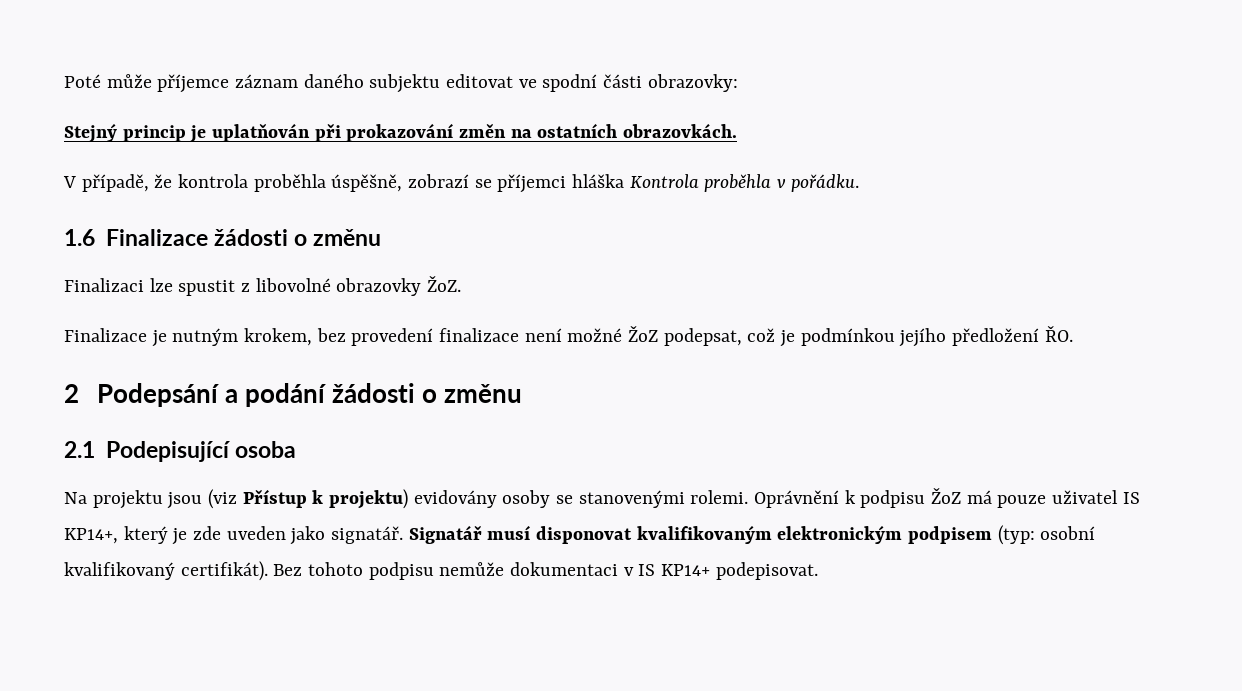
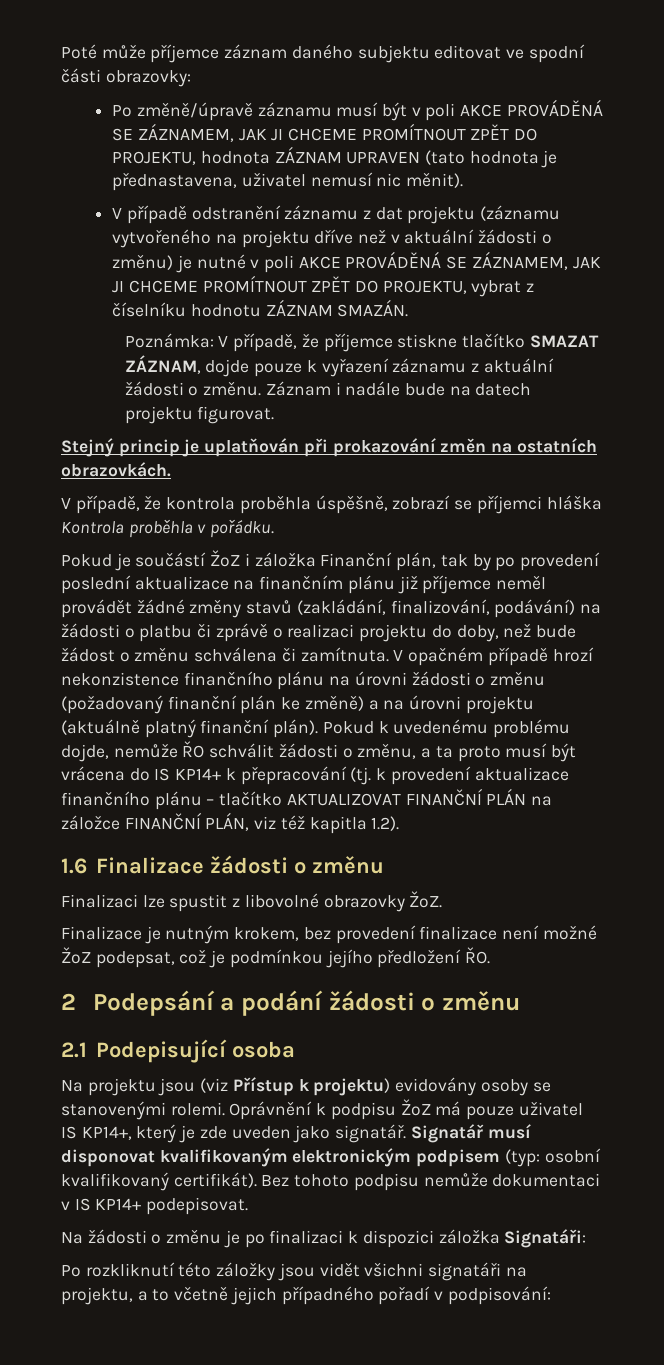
(738, 83) none -> [112,99,603,121] [112,123,538,142] [112,146,558,168] [112,172,463,191] [112,205,561,224] [112,229,552,248] [112,251,601,273] [112,275,535,297] [112,299,409,317] [124,333,599,352] [124,355,554,377] [124,381,532,396] [124,406,275,424] // Po změně/úpravě záznamu musí být v poli AKCE PROVÁDĚNÁ SE ZÁZNAMEM, JAK JI CHCEME PROMÍTNOUT ZPĚT DO PROJEKTU, hodnota ZÁZNAM UPRAVEN (tato hodnota je přednastavena, uživatel nemusí nic měnit). // V případě odstranění záznamu z dat projektu (záznamu vytvořeného na projektu dříve než v aktuální žádosti o změnu) je nutné v poli AKCE PROVÁDĚNÁ SE ZÁZNAMEM, JAK JI CHCEME PROMÍTNOUT ZPĚT DO PROJEKTU, vybrat z číselníku hodnotu ZÁZNAM SMAZÁN. // Poznámka: V případě, že příjemce stiskne tlačítko SMAZAT ZÁZNAM, dojde pouze k vyřazení záznamu z aktuální žádosti o změnu. Záznam i nadále bude na datech projektu figurovat.
(859, 183) none -> [61,550,600,571] [61,575,547,594] [61,599,602,618] [61,623,576,642] [61,647,594,666] [61,671,546,690] [61,695,534,714] [61,719,571,738] [61,741,576,762] [61,766,569,785] [61,788,553,810] [61,812,400,834] // Pokud je součástí ŽoZ i záložka Finanční plán, tak by po provedení poslední aktualizace na finančním plánu již příjemce neměl provádět žádné změny stavů (zakládání, finalizování, podávání) na žádosti o platbu či zprávě o realizaci projektu do doby, než bude žádost o změnu schválena či zamítnuta. V opačném případě hrozí nekonzistence finančního plánu na úrovni žádosti o změnu (požadovaný finanční plán ke změně) a na úrovni projektu (aktuálně platný finanční plán). Pokud k uvedenému problému dojde, nemůže ŘO schválit žádosti o změnu, a ta proto musí být vrácena do IS KP14+ k přepracování (tj. k provedení aktualizace finančního plánu – tlačítko AKTUALIZOVAT FINANČNÍ PLÁN na záložce FINANČNÍ PLÁN, viz též kapitla 1.2).
(818, 571) none -> [61,1229,587,1248] [61,1262,527,1281] [61,1286,551,1305] // Na žádosti o změnu je po finalizaci k dispozici záložka Signatáři: // Po rozkliknutí této záložky jsou vidět všichni signatáři na projektu, a to včetně jejich případného pořadí v podpisování:

